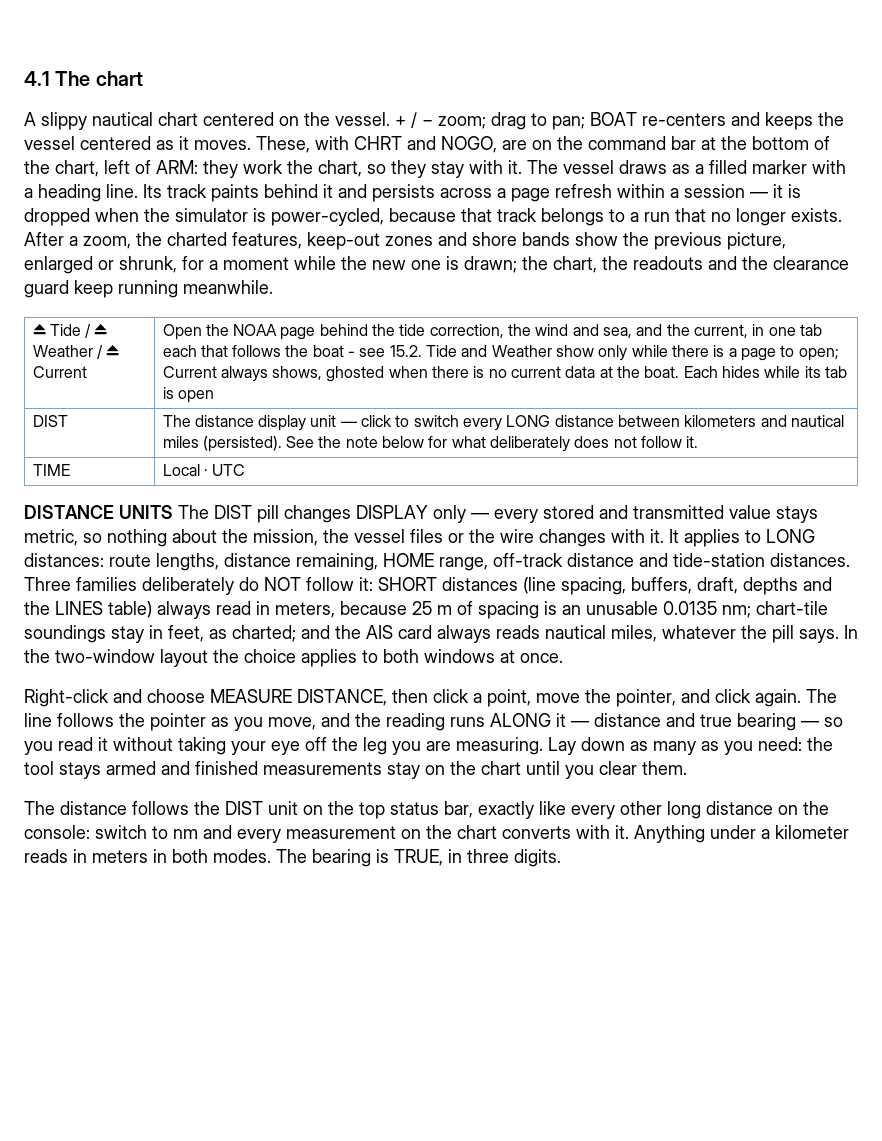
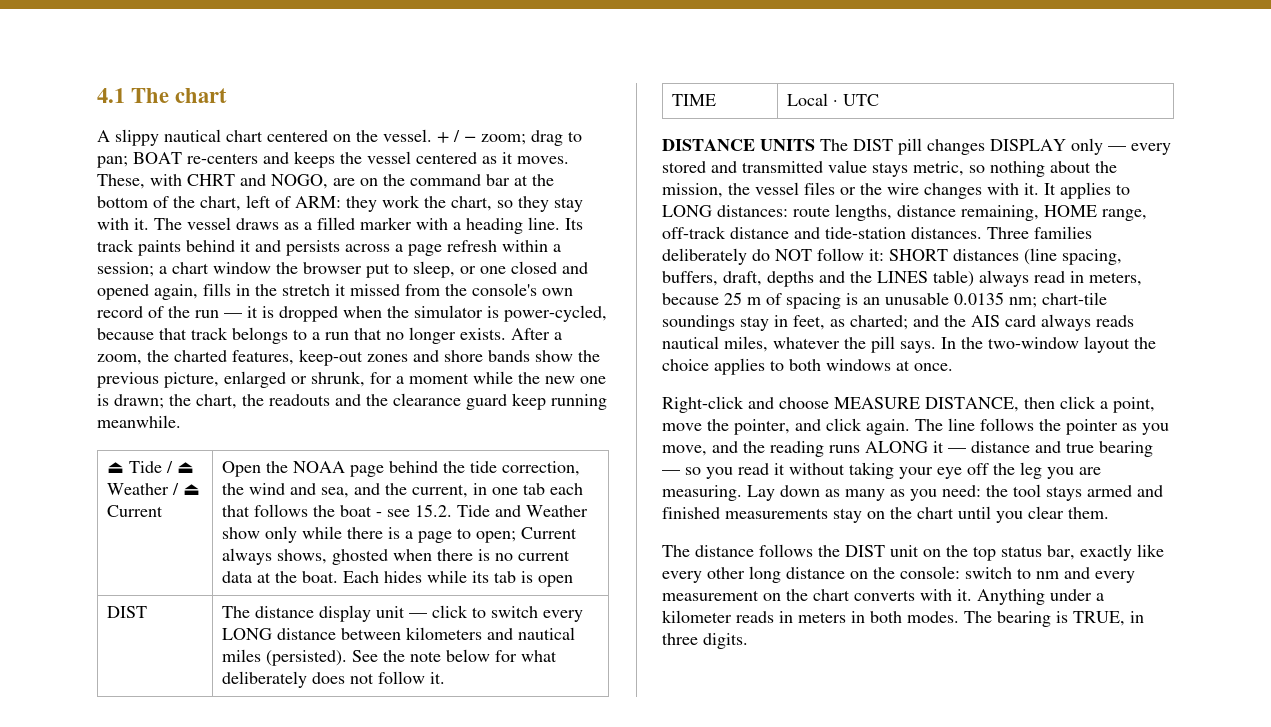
[684,184,745,198] session -> [97,261,588,278] [97,283,573,300] [97,306,219,318] session; a chart window the browser put to sleep, or one closed and opened again, fills in the stretch it missed from the console's own record of the run

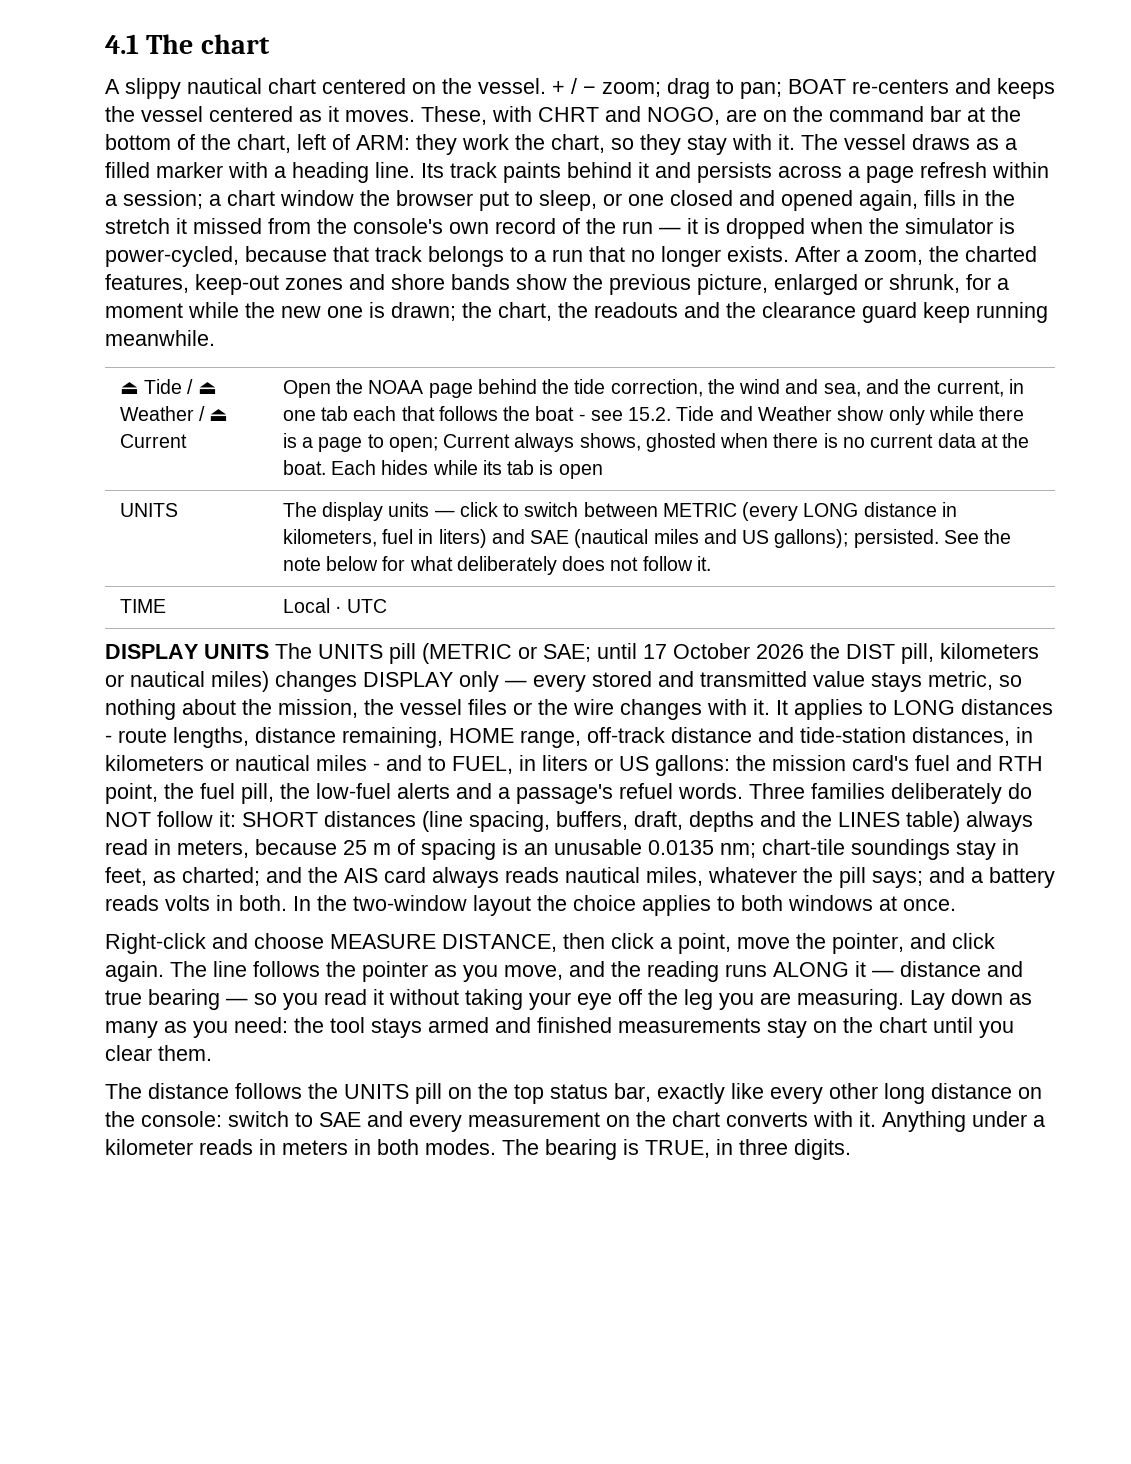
[107,606,148,618] [222,605,406,622] DIST | The distance display unit -> [119,503,178,517] [282,502,430,521] UNITS | The display units
[543,610,584,622] [222,627,576,640] [222,649,348,666] every LONG distance between kilometers and nautical miles (persisted). -> [583,502,957,521] [282,529,939,548] between METRIC (every LONG distance in kilometers, fuel in liters) and SAE (nautical miles and US gallons); persisted.
[662,139,755,151] DISTANCE -> [105,644,198,659] DISPLAY
[853,138,922,155] DIST pill -> [318,643,1039,664] [105,671,269,692] UNITS pill (METRIC or SAE; until 17 October 2026 the DIST pill, kilometers or nautical miles)
[717,205,788,217] distances: -> [961,699,1053,715] [105,735,112,743] distances -
[911,227,982,239] distances. -> [912,727,1033,746] [105,755,1043,776] [105,783,743,804] distances, in kilometers or nautical miles - and to FUEL, in liters or US gallons: the mission card's fuel and RTH point, the fuel pill, the low-fuel alerts and a passage's refuel words.
[900,341,936,353] says. -> [872,867,1055,888] [105,895,287,911] says; and a battery reads volts in both.
[845,545,919,557] DIST unit -> [344,1083,442,1104] UNITS pill
[1036,571,1059,579] nm -> [319,1112,361,1127] SAE

